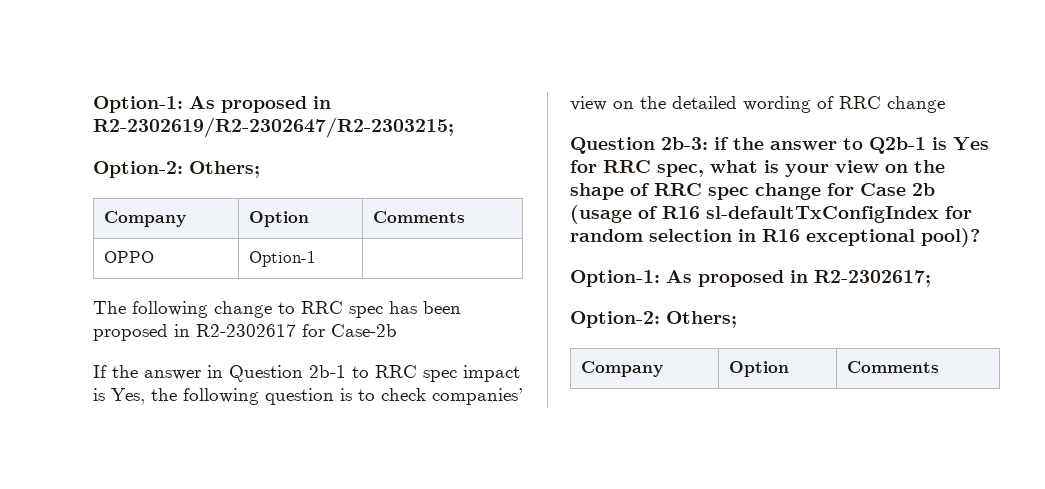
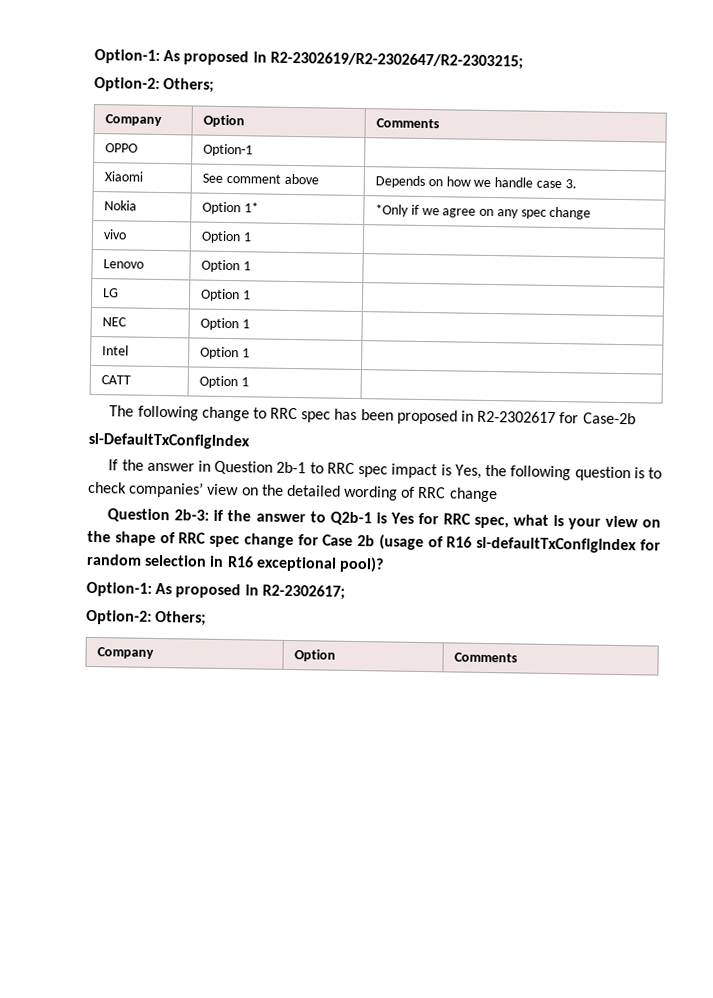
(316, 259) none -> [103,171,143,182] [201,173,319,185] [374,175,577,189] [103,200,137,211] [201,201,259,215] [374,204,592,220] [102,229,127,240] [200,230,252,244] [102,259,144,269] [200,259,251,273] [102,288,119,298] [199,288,251,302] [101,317,127,327] [199,317,250,331] [101,345,129,356] [199,346,250,360] [100,375,131,385] [198,375,249,389] // Xiaomi | See comment above | Depends on how we handle case 3. // Nokia | Option 1* | *Only if we agree on any spec change // vivo | Option 1 | // Lenovo | Option 1 | // LG | Option 1 | // NEC | Option 1 | // Intel | Option 1 | // CATT | Option 1 |
(397, 330) none -> [88,432,250,450] // sl-DefaultTxConfigIndex

